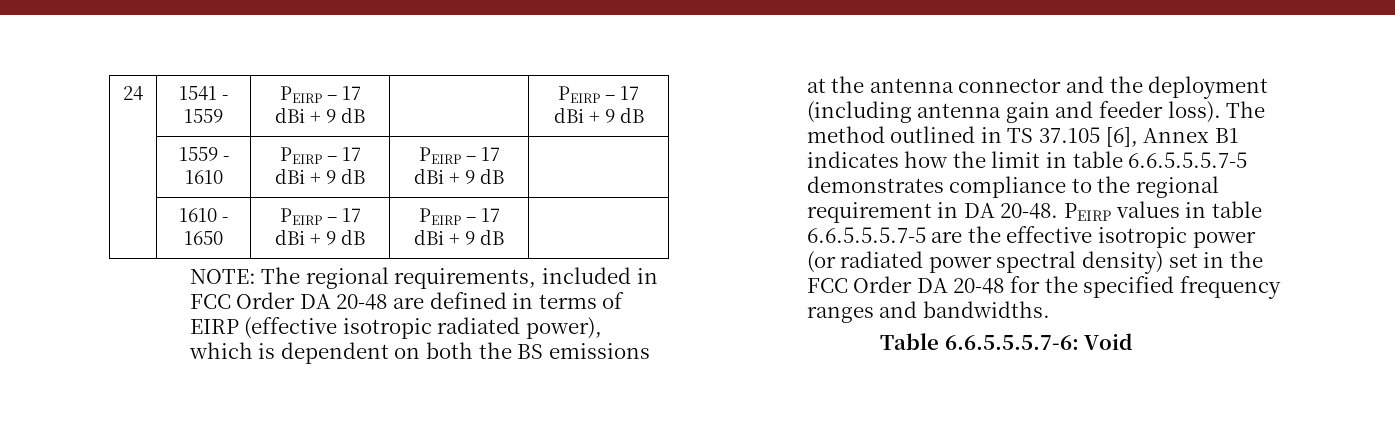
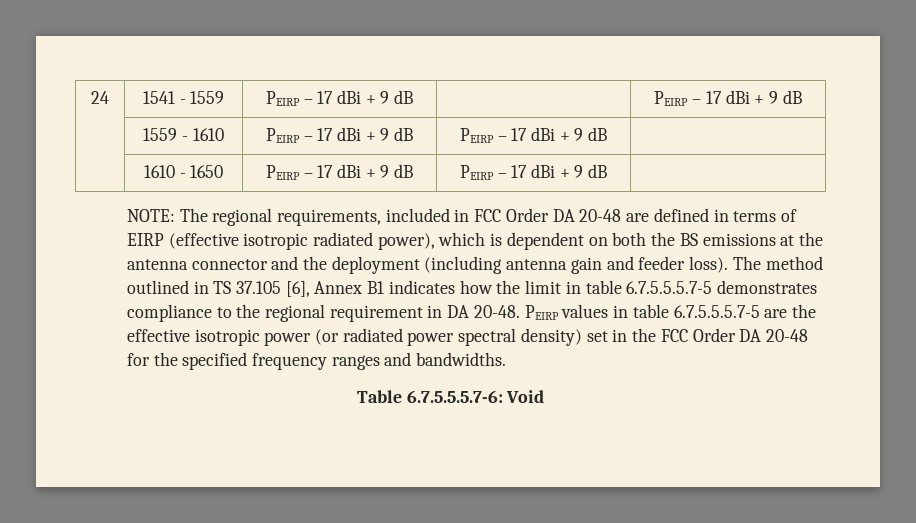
[1128,152,1248,168] 6.6.5.5.5.7-5 -> [626,281,713,294] 6.7.5.5.5.7-5
[806,227,926,243] 6.6.5.5.5.7-5 -> [673,305,760,318] 6.7.5.5.5.7-5
[944,335,1079,350] 6.6.5.5.5.7-6: -> [406,390,503,403] 6.7.5.5.5.7-6:

